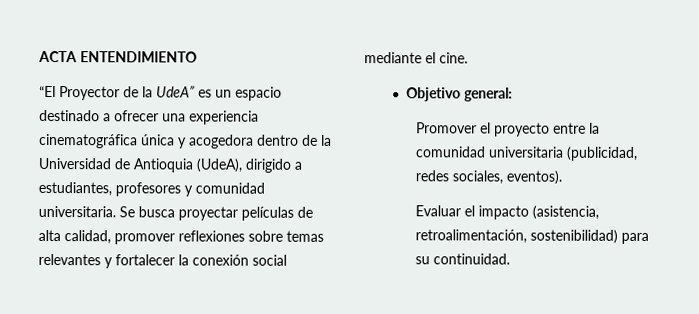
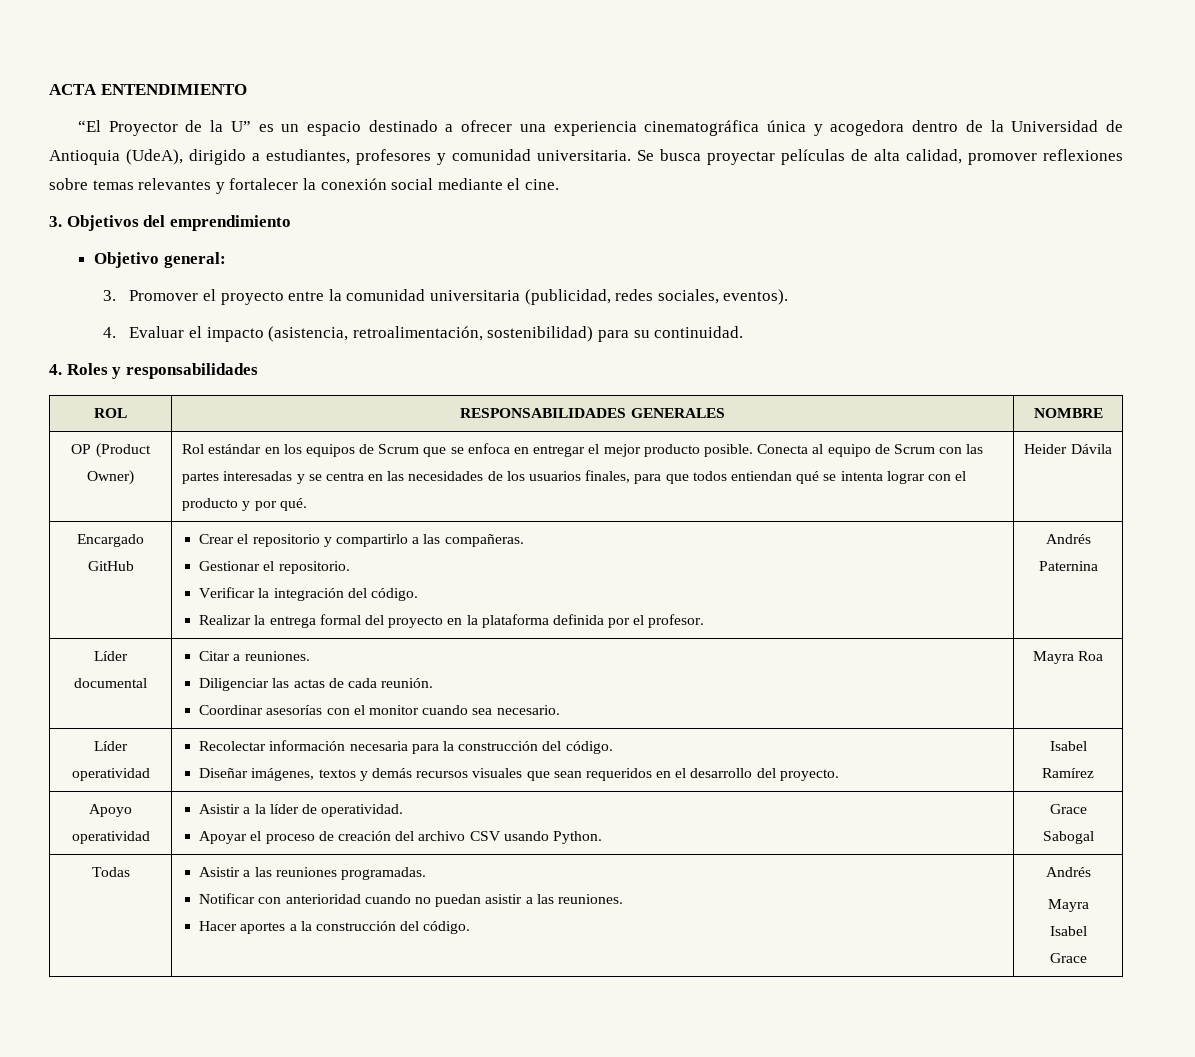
[156,85,195,98] UdeA” -> [230,121,251,132] U”
(468, 58) none -> [49,215,291,231] // 3. Objetivos del emprendimiento
(513, 94) none -> [102,290,116,301] 3.
(563, 177) none -> [102,327,116,338] 4.
(511, 259) none -> [49,363,258,379] [94,408,127,418] [460,408,725,418] [1033,408,1103,418] [71,443,151,458] [87,470,134,485] [182,443,984,457] [182,470,967,484] [182,498,307,511] [1024,444,1112,454] [77,534,144,547] [87,561,134,571] [199,534,524,547] [199,561,350,574] [199,587,418,601] [199,614,705,628] [1045,534,1091,544] [1038,561,1098,571] [94,651,128,661] [74,678,147,688] [199,651,310,661] [199,678,434,691] [199,705,560,715] [1032,651,1104,664] [94,741,128,751] [71,768,150,781] [199,740,613,754] [199,768,839,781] [1049,741,1087,751] [1042,768,1094,778] [89,804,132,817] [71,831,150,844] [199,804,404,817] [199,831,602,844] [1049,804,1087,814] [1042,831,1094,844] [91,867,130,877] [199,867,426,880] [199,893,623,907] [199,921,471,934] [1045,867,1091,877] [1047,899,1089,912] [1049,926,1087,936] [1049,953,1087,963] // 4. Roles y responsabilidades // ROL | RESPONSABILIDADES GENERALES | NOMBRE // OP (Product Owner) | Rol estándar en los equipos de Scrum que se enfoca en entregar el mejor producto posible. Conecta al equipo de Scrum con las partes interesadas y se centra en las necesidades de los usuarios finales, para que todos entiendan qué se intenta lograr con el producto y por qué. | Heider Dávila // Encargado GitHub | Crear el repositorio y compartirlo a las compañeras. // Gestionar el repositorio. // Verificar la integración del código. // Realizar la entrega formal del proyecto en la plataforma definida por el profesor. | Andrés Paternina // Líder documental | Citar a reuniones. // Diligenciar las actas de cada reunión. // Coordinar asesorías con el monitor cuando sea necesario. | Mayra Roa // Líder operatividad | Recolectar información necesaria para la construcción del código. // Diseñar imágenes, textos y demás recursos visuales que sean requeridos en el desarrollo del proyecto. | Isabel Ramírez // Apoyo operatividad | Asistir a la líder de operatividad. // Apoyar el proceso de creación del archivo CSV usando Python. | Grace Sabogal // Todas | Asistir a las reuniones programadas. // Notificar con anterioridad cuando no puedan asistir a las reuniones. // Hacer aportes a la construcción del código. | Andrés // Mayra // Isabel // Grace

